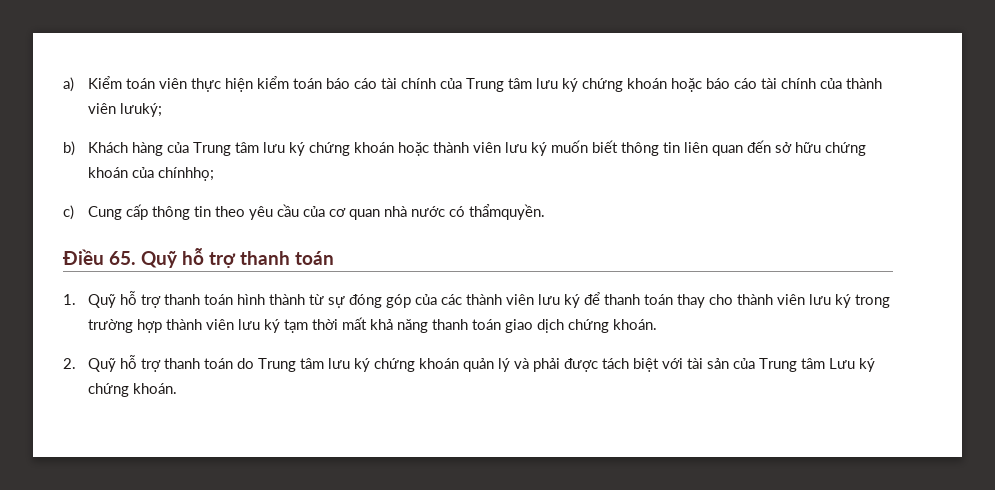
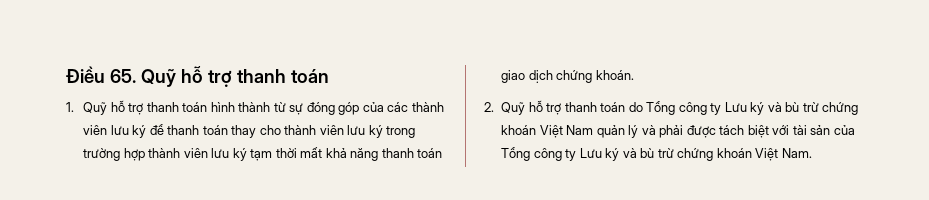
[63,76,883,92] [88,103,163,117] [63,140,867,156] [88,167,215,181] [63,204,546,220] a) Kiểm toán viên thực hiện kiểm toán báo cáo tài chính của Trung tâm lưu ký chứng khoán hoặc báo cáo tài chính của thành viên lưuký; // b) Khách hàng của Trung tâm lưu ký chứng khoán hoặc thành viên lưu ký muốn biết thông tin liên quan đến sở hữu chứng khoán của chínhhọ; // c) Cung cấp thông tin theo yêu cầu của cơ quan nhà nước có thẩmquyền. // -> (66, 74) none
[258,358,460,372] Trung tâm lưu ký chứng khoán -> [646,101,859,115] [501,125,594,138] Tổng công ty Lưu ký và bù trừ chứng khoán Việt Nam
[759,358,876,372] [88,383,178,397] Trung tâm Lưu ký chứng khoán. -> [501,147,812,161] Tổng công ty Lưu ký và bù trừ chứng khoán Việt Nam.

